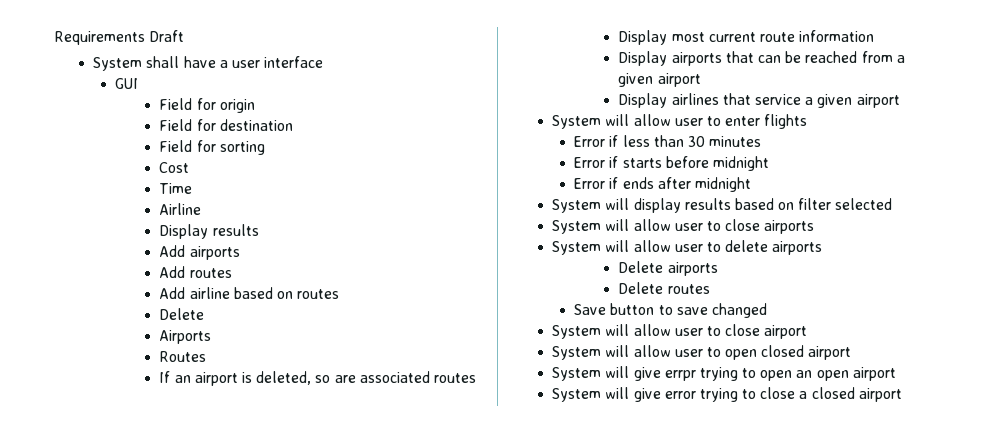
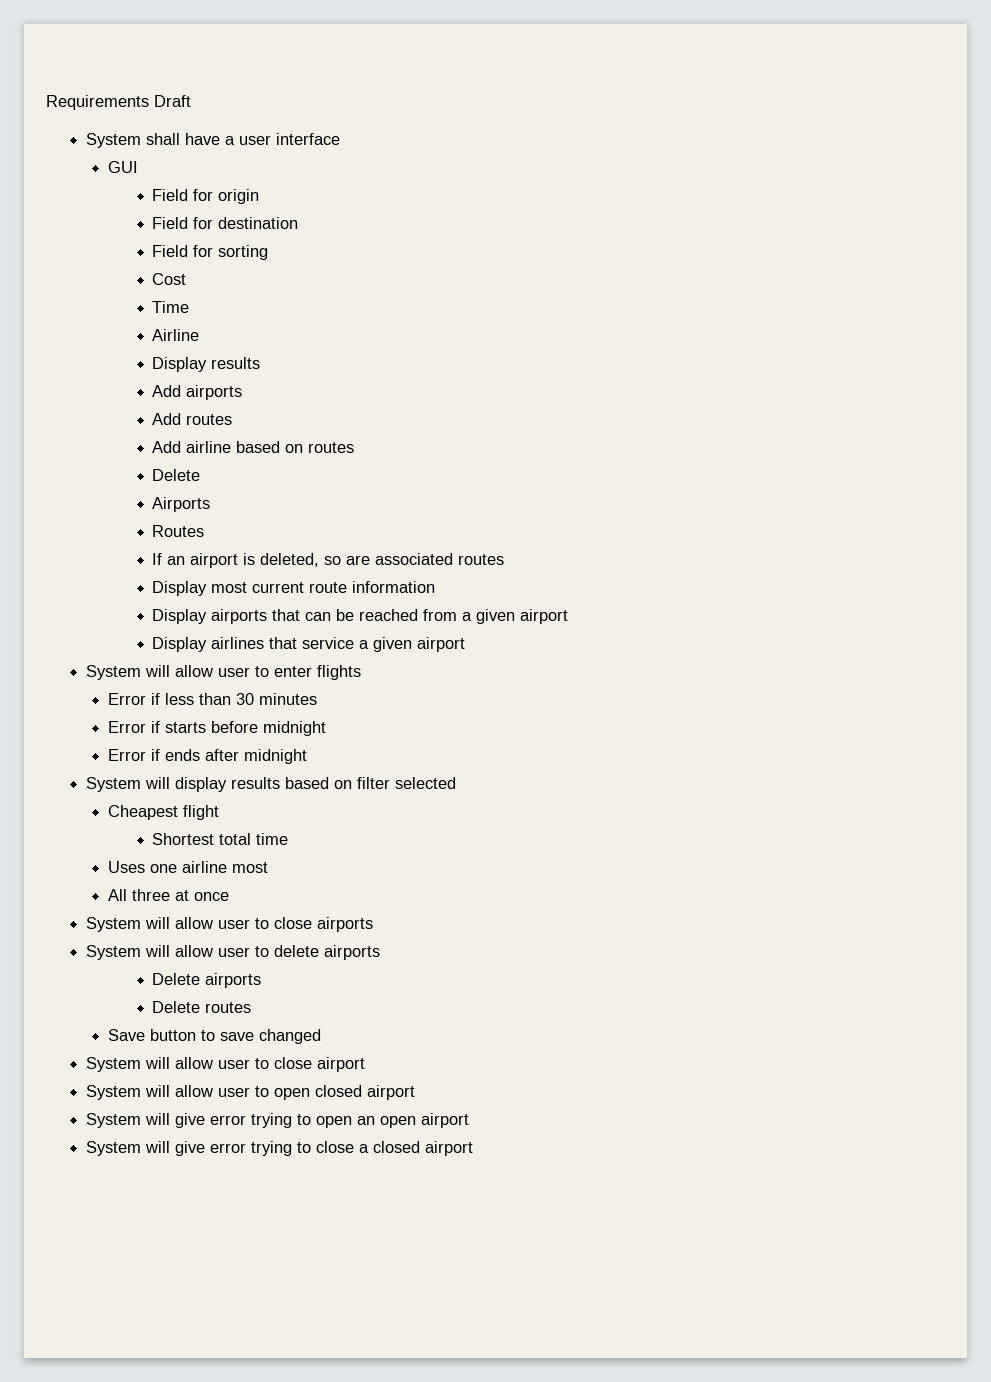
(893, 204) none -> [108,805,220,820] [152,833,289,845] [108,861,269,873] [108,889,230,901] // Cheapest flight // Shortest total time // Uses one airline most // All three at once
[664,370,696,381] errpr -> [210,1115,247,1125] error

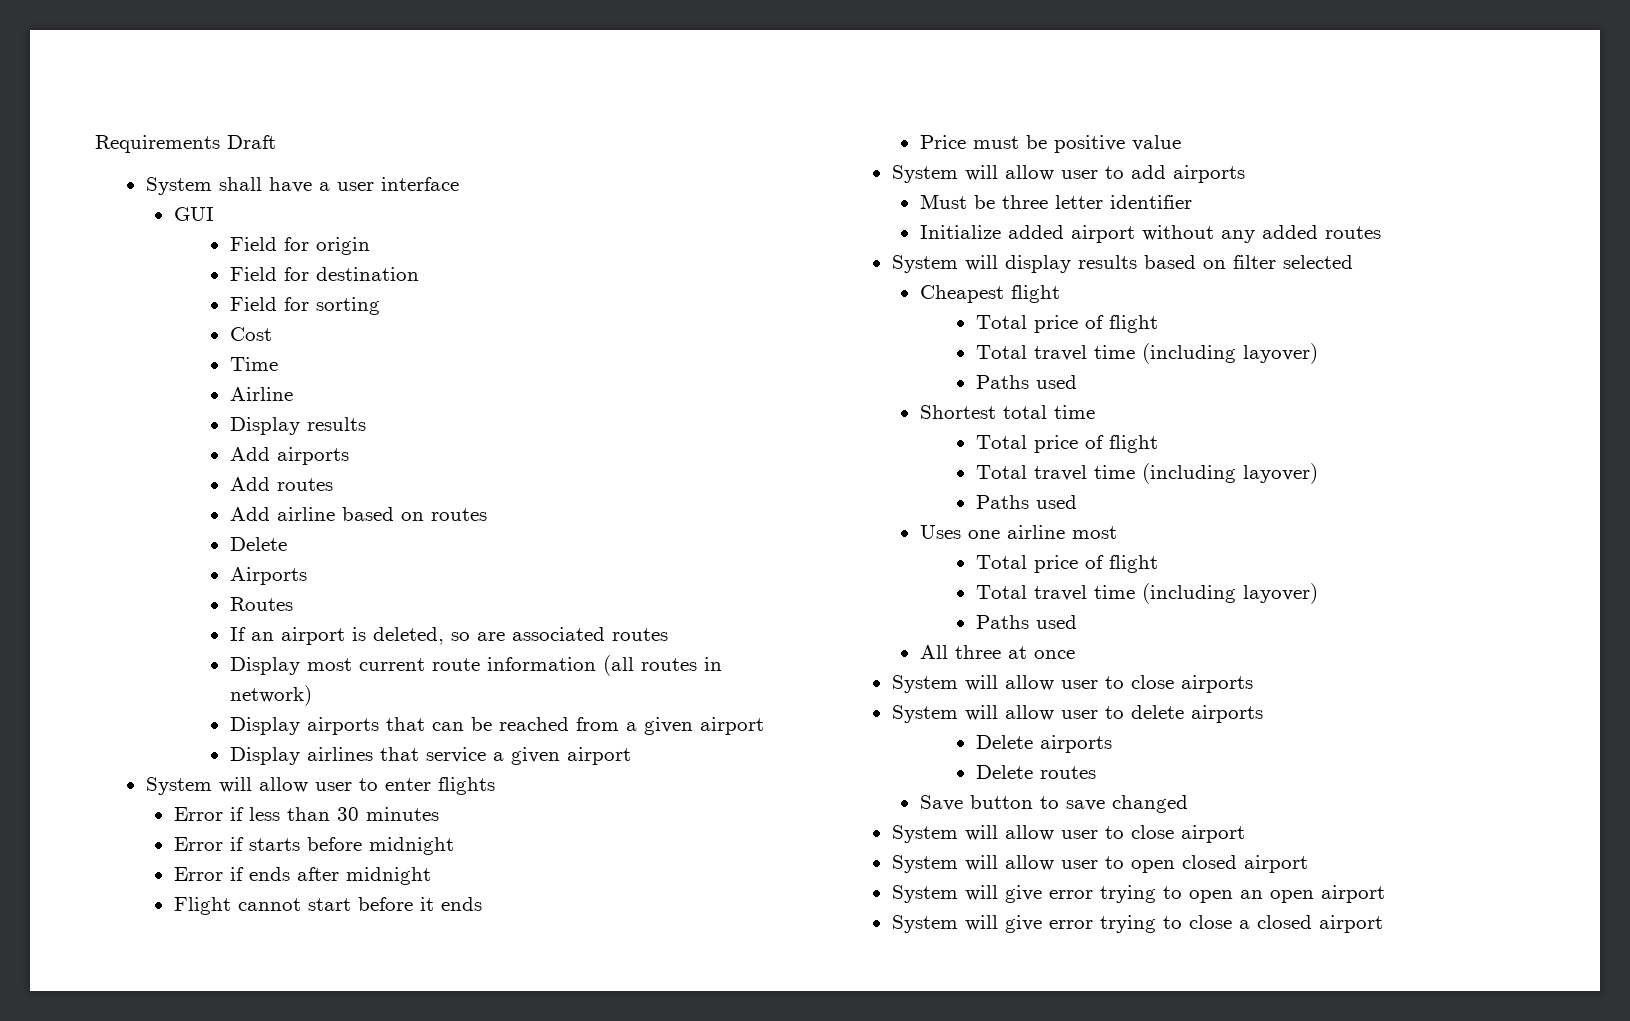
(436, 587) none -> [602,655,722,676] [229,685,312,706] (all routes in network)
(308, 756) none -> [173,897,482,915] [919,135,1181,153] [891,165,1245,183] [919,194,1192,209] [919,225,1381,243] // Flight cannot start before it ends // Price must be positive value // System will allow user to add airports // Must be three letter identifier // Initialize added airport without any added routes
[152,833,289,845] [108,861,269,873] Shortest total time // Uses one airline most -> [975,315,1158,333] [975,343,1318,364] [975,375,1077,389] [919,405,1095,419] [975,435,1158,453] [975,463,1318,484] [975,495,1077,509] [919,525,1117,539] [975,555,1158,573] [975,583,1318,604] [975,615,1077,629] Total price of flight // Total travel time (including layover) // Paths used // Shortest total time // Total price of flight // Total travel time (including layover) // Paths used // Uses one airline most // Total price of flight // Total travel time (including layover) // Paths used

